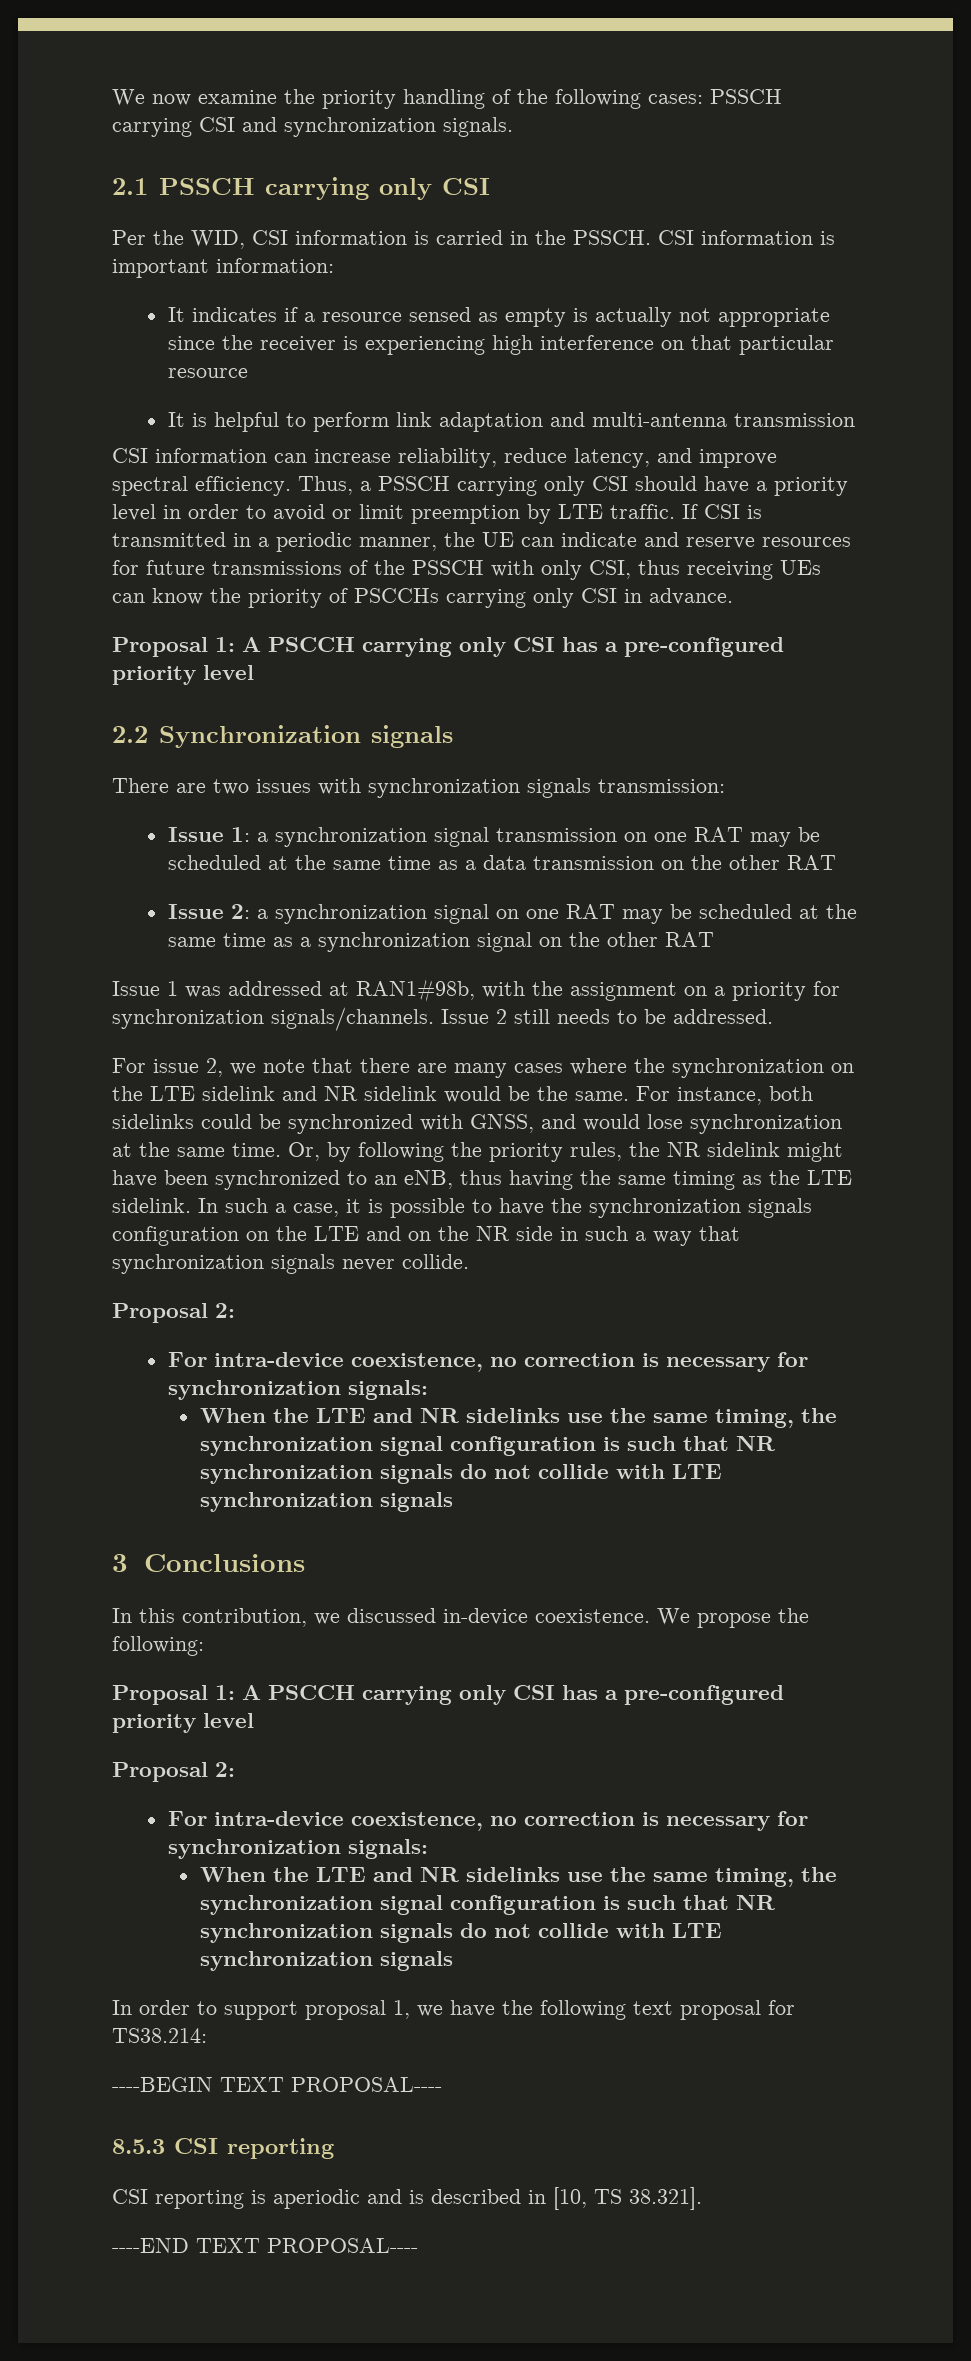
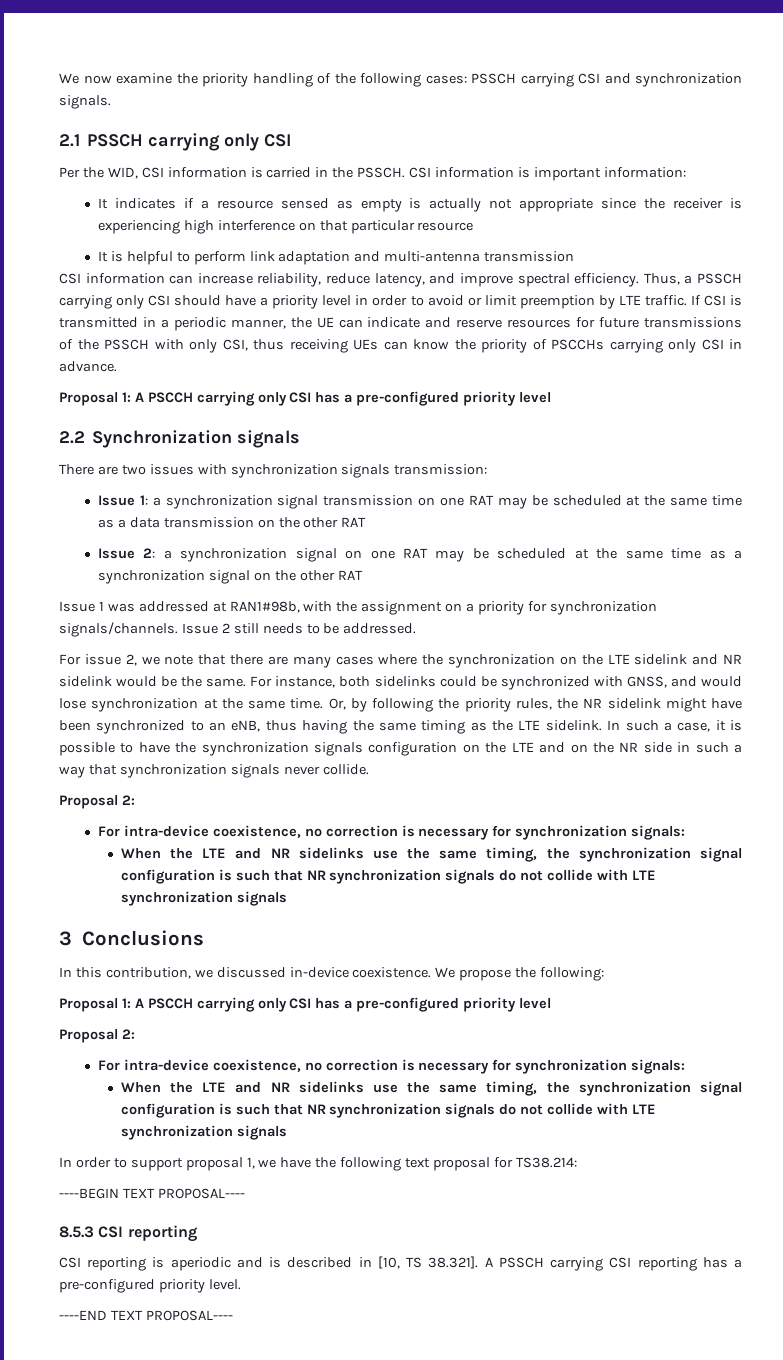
(702, 2198) none -> [484,1257,743,1271] [59,1279,241,1293] A PSSCH carrying CSI reporting has a pre-configured priority level.

